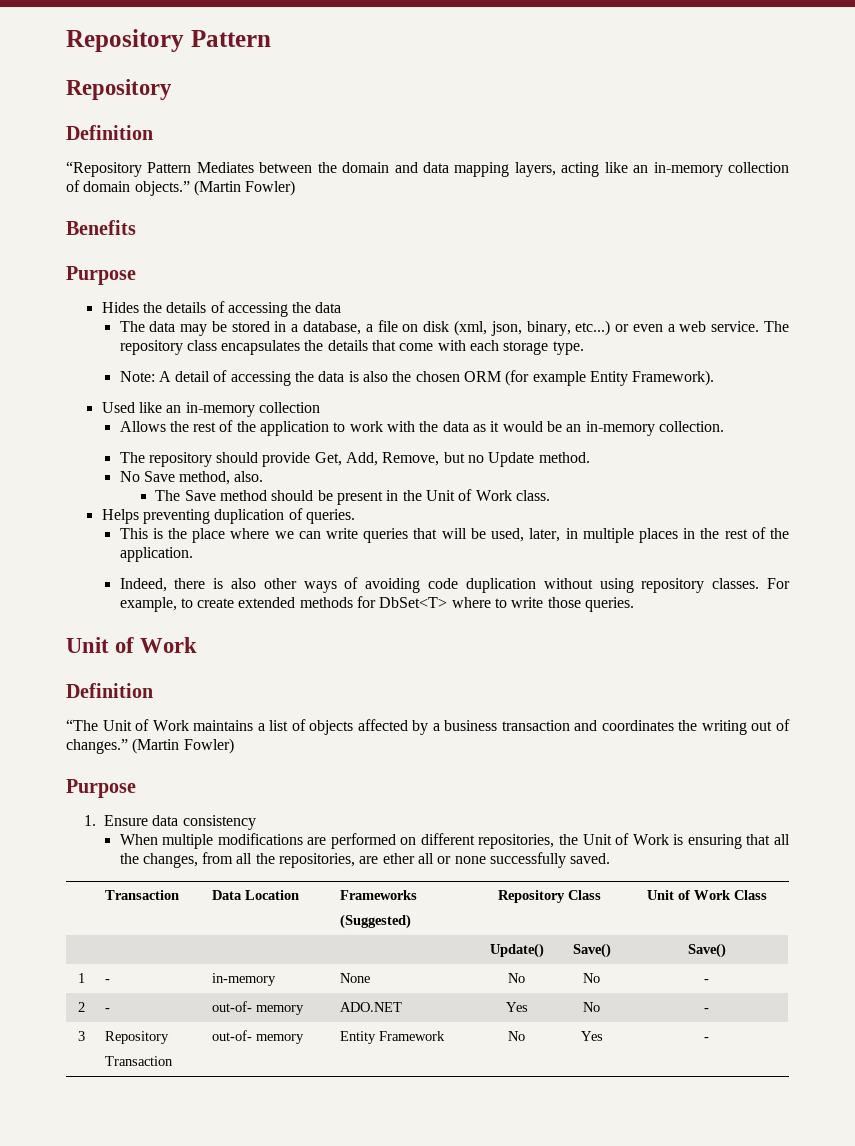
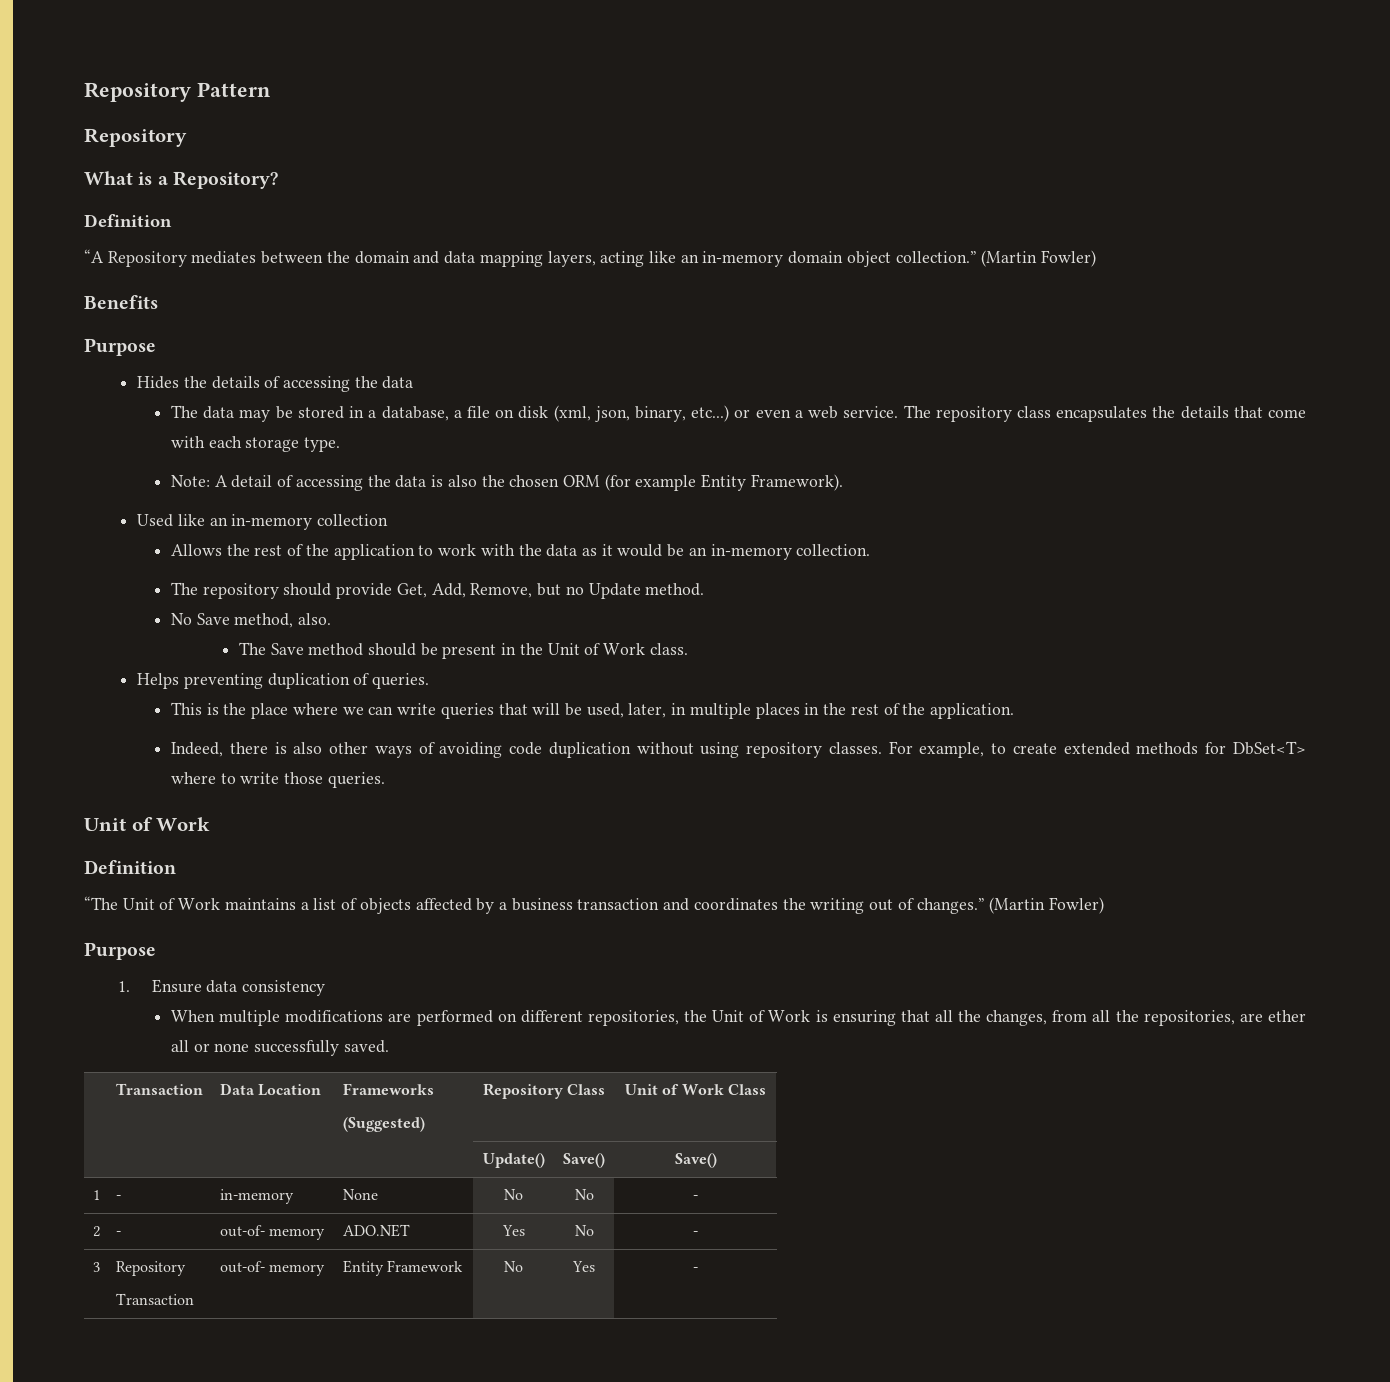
[66,125,153,140] [66,161,254,177] Definition // “Repository Pattern Mediates -> [84,171,278,189] [84,214,172,227] [84,249,257,267] What is a Repository? // Definition // “A Repository mediates
[728,162,790,173] [66,180,190,196] collection of domain objects.” -> [788,251,977,267] domain object collection.”

